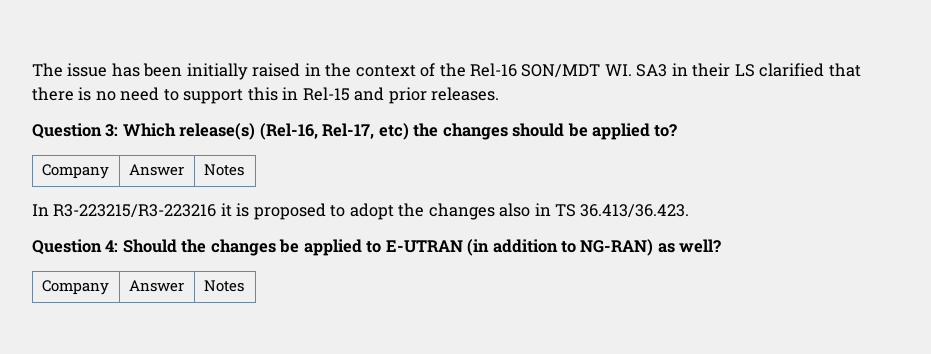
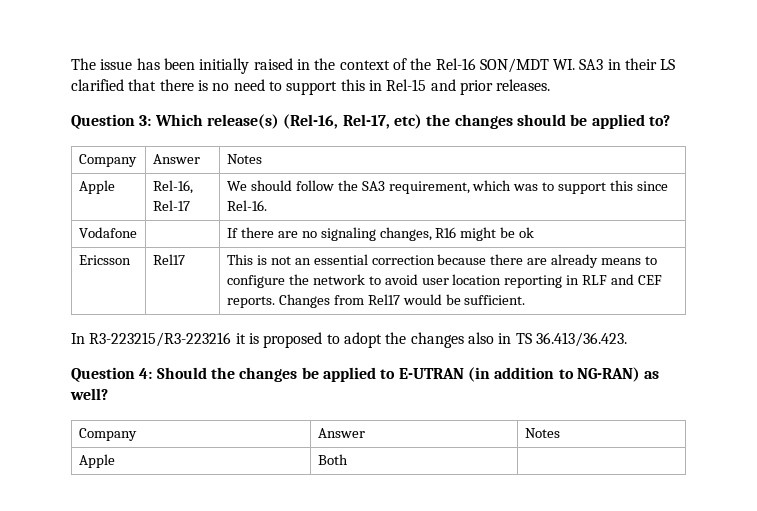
(244, 170) none -> [78,180,115,194] [152,180,193,194] [152,200,190,211] [226,180,668,194] [226,200,267,211] [78,227,137,238] [226,227,535,241] [78,255,131,265] [152,254,185,265] [226,254,657,268] [226,274,662,288] [226,294,526,308] // Apple | Rel-16, Rel-17 | We should follow the SA3 requirement, which was to support this since Rel-16. // Vodafone | | If there are no signaling changes, R16 might be ok // Ericsson | Rel17 | This is not an essential correction because there are already means to configure the network to avoid user location reporting in RLF and CEF reports. Changes from Rel17 would be sufficient.
(244, 286) none -> [78,454,115,468] [317,454,348,465] // Apple | Both |

